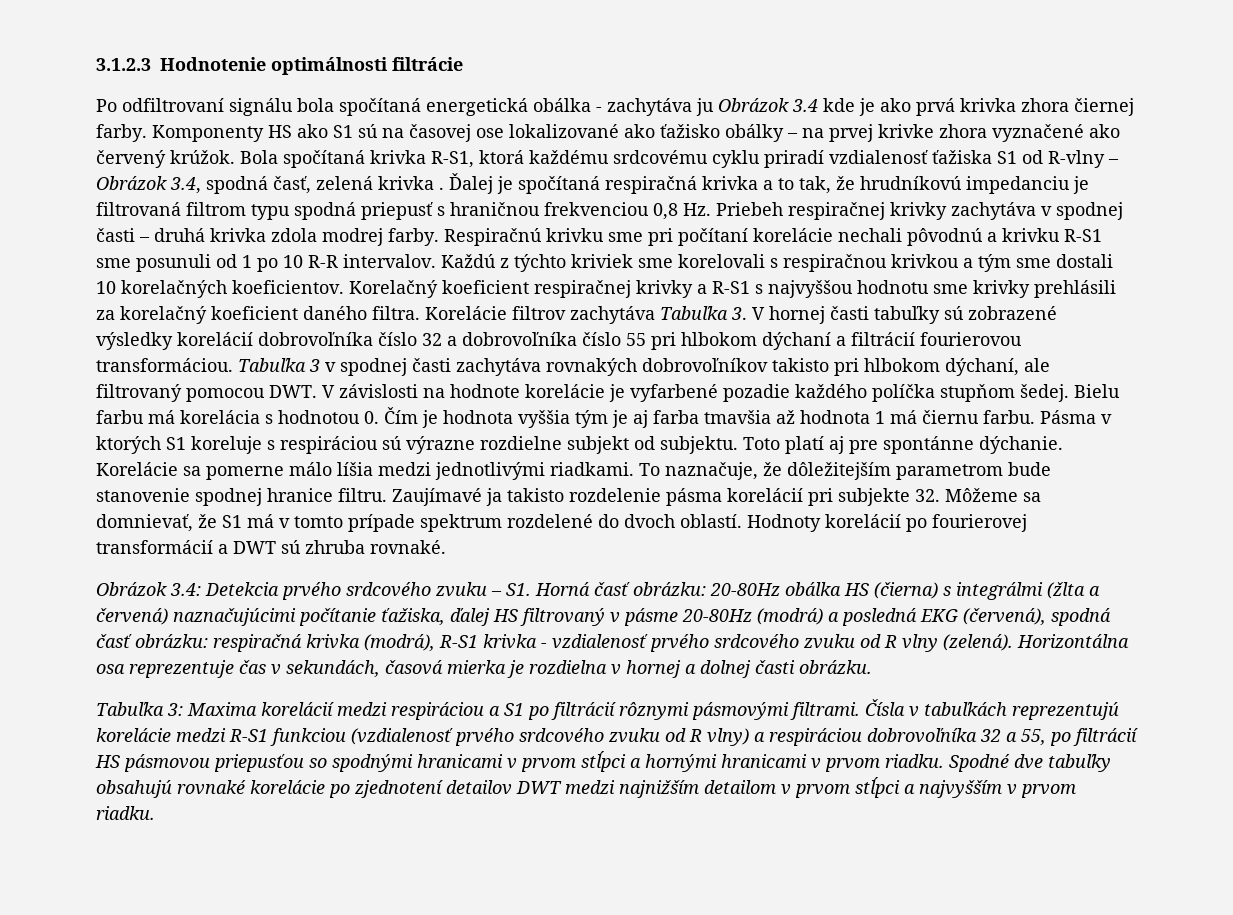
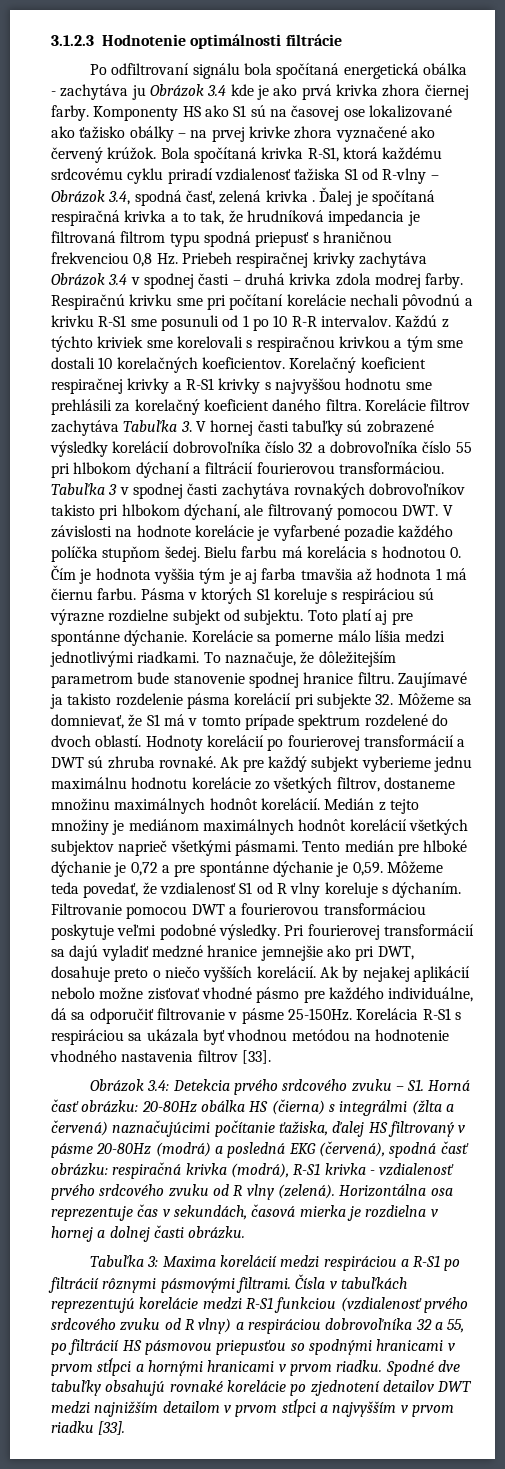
[860,176,1070,194] hrudníkovú impedanciu -> [246,210,405,226] hrudníková impedancia
(1036, 211) none -> [51,273,128,286] Obrázok 3.4
(750, 287) none -> [218,378,261,394] krivky
[973,280,1030,298] krivky -> (432, 386) none
(446, 547) none -> [220,756,472,772] [51,777,455,793] [51,798,419,814] [51,819,468,835] [51,840,468,856] [51,861,443,877] [51,882,462,898] [51,903,426,919] [51,924,474,940] [51,945,414,961] [51,966,470,982] [51,987,474,1003] [51,1008,461,1024] [51,1029,450,1045] [50,1050,271,1064] Ak pre každý subjekt vyberieme jednu maximálnu hodnotu korelácie zo všetkých filtrov, dostaneme množinu maximálnych hodnôt korelácií. Medián z tejto množiny je mediánom maximálnych hodnôt korelácií všetkých subjektov naprieč všetkými pásmami. Tento medián pre hlboké dýchanie je 0,72 a pre spontánne dýchanie je 0,59. Môžeme teda povedať, že vzdialenosť S1 od R vlny koreluje s dýchaním. Filtrovanie pomocou DWT a fourierovou transformáciou poskytuje veľmi podobné výsledky. Pri fourierovej transformácií sa dajú vyladiť medzné hranice jemnejšie ako pri DWT, dosahuje preto o niečo vyšších korelácií. Ak by nejakej aplikácií nebolo možne zisťovať vhodné pásmo pre každého individuálne, dá sa odporučiť filtrovanie v pásme 25-150Hz. Korelácia R-S1 s respiráciou sa ukázala byť vhodnou metódou na hodnotenie vhodného nastavenia filtrov [33].
[504,703,524,716] S1 -> [413,1255,441,1267] R-S1
[96,806,155,820] riadku. -> [51,1421,126,1435] riadku [33].

